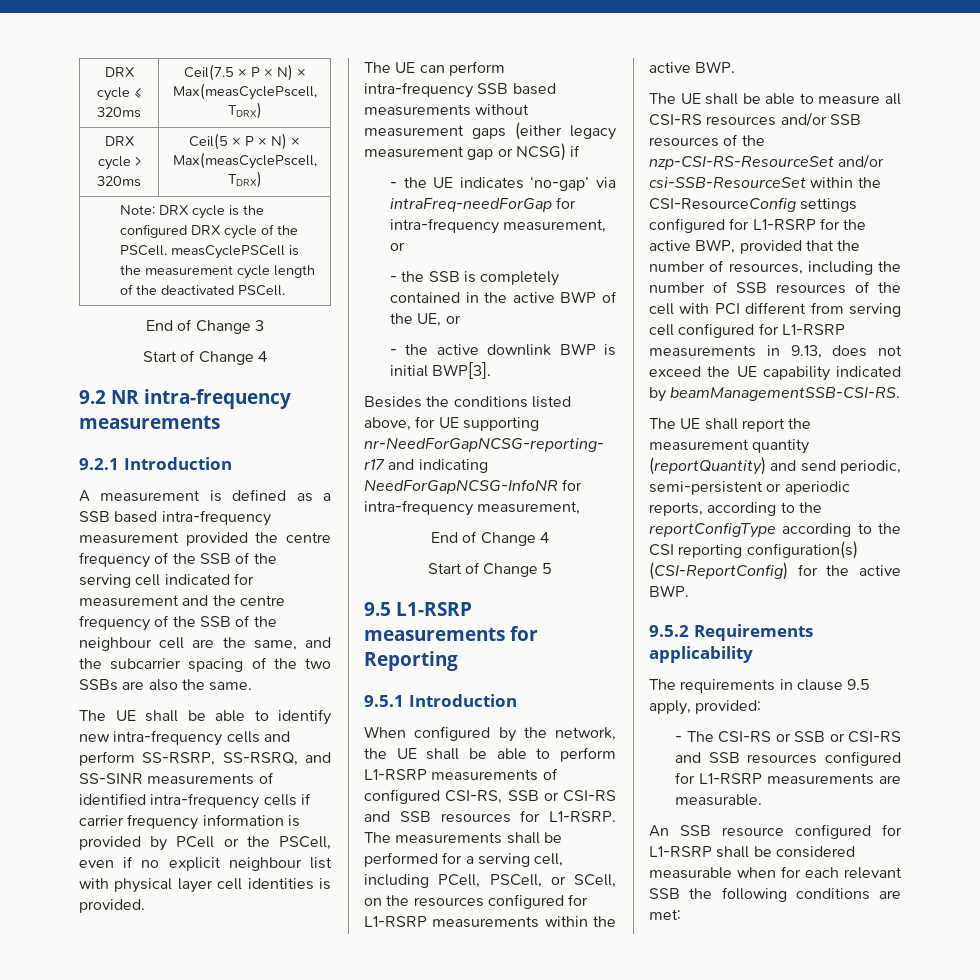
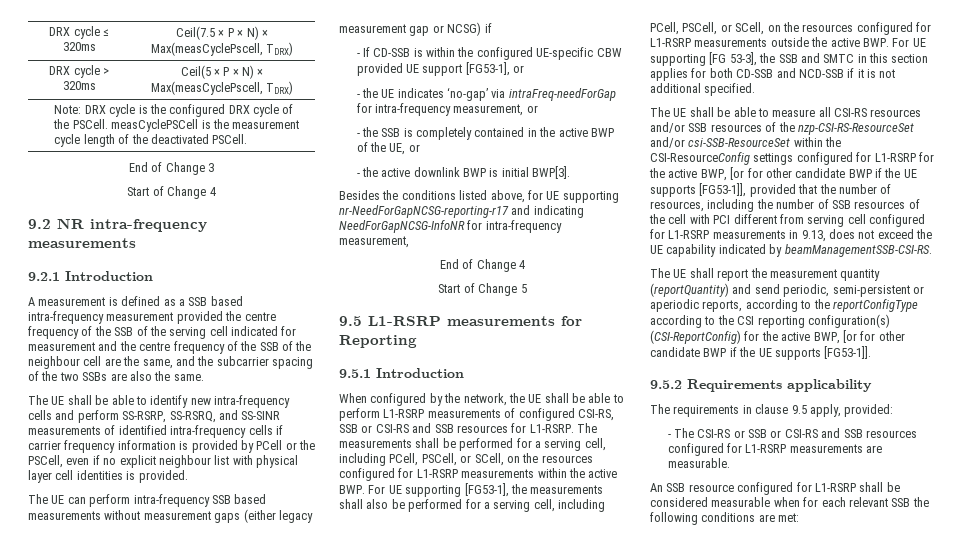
(581, 151) none -> [356,47,622,60] [356,62,525,76] // - If CD-SSB is within the configured UE-specific CBW provided UE support [FG53-1], or
(736, 67) none -> [368,483,604,497] [339,499,605,512] [650,22,931,35] [650,37,926,47] [650,52,929,66] [650,68,896,81] [650,83,756,96] For UE supporting [FG53-1], the measurements shall also be performed for a serving cell, including PCell, PSCell, or SCell, on the resources configured for L1-RSRP measurements outside the active BWP. For UE supporting [FG 53-3], the SSB and SMTC in this section applies for both CD-SSB and NCD-SSB if it is not additional specified.
(736, 246) none -> [730,167,917,180] [650,183,747,197] [or for other candidate BWP if the UE supports [FG53-1]],
[649,585,689,597] BWP. -> [813,330,905,344] [650,346,872,360] BWP, [or for other candidate BWP if the UE supports [FG53-1]].

